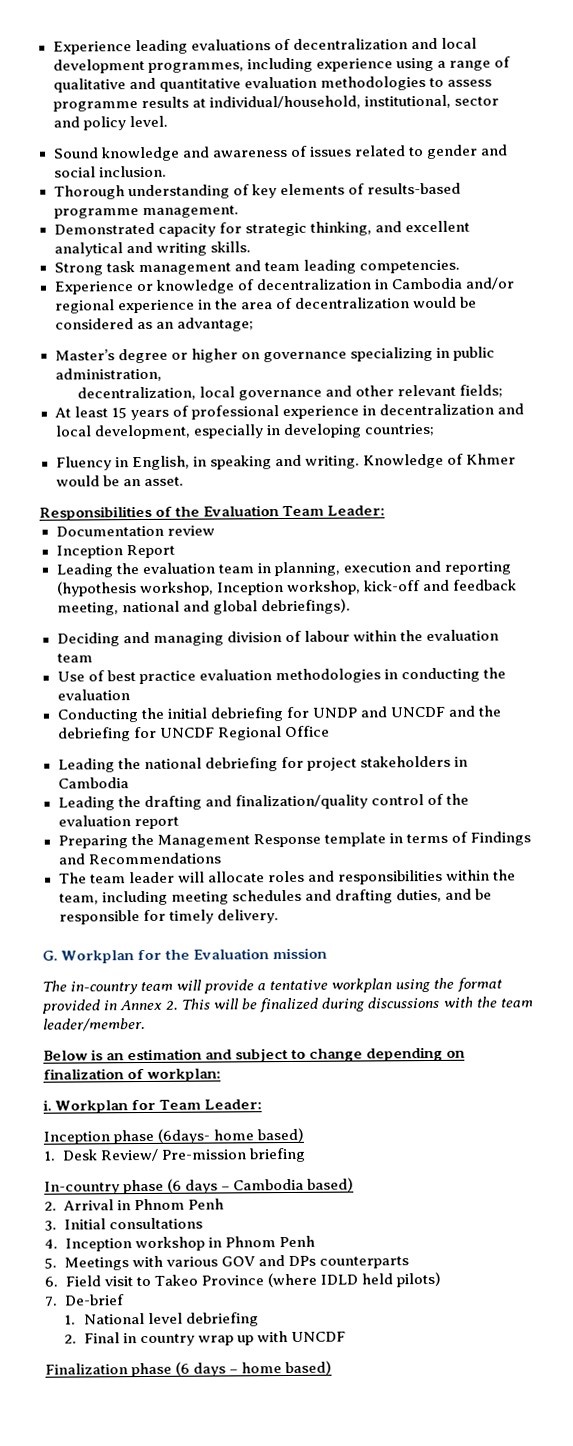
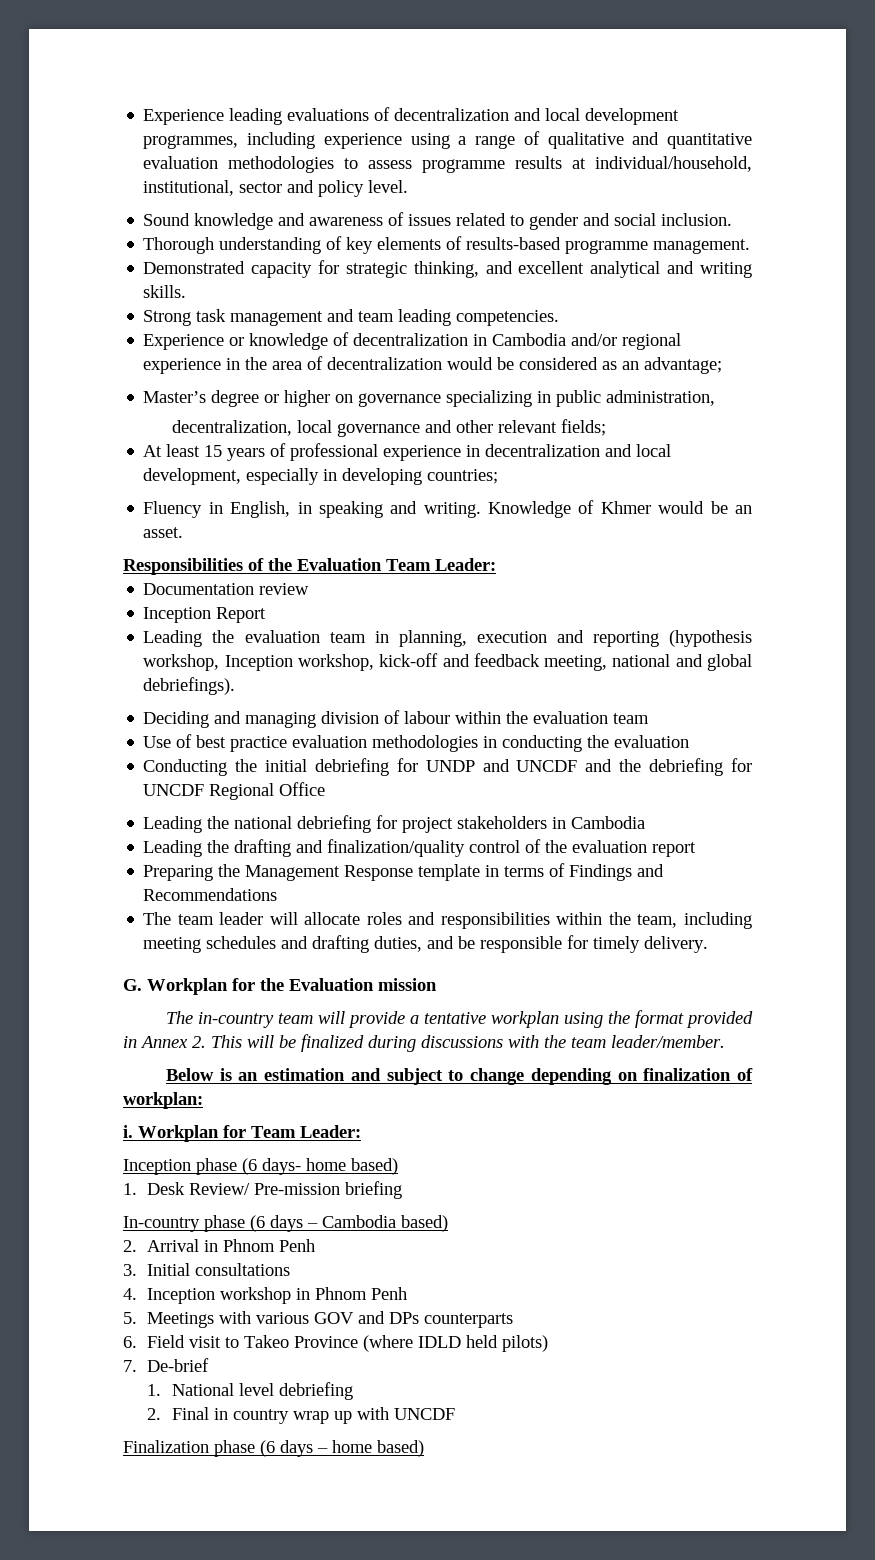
[157,1128,211,1144] (6days- -> [242,1158,301,1175] (6 days-

